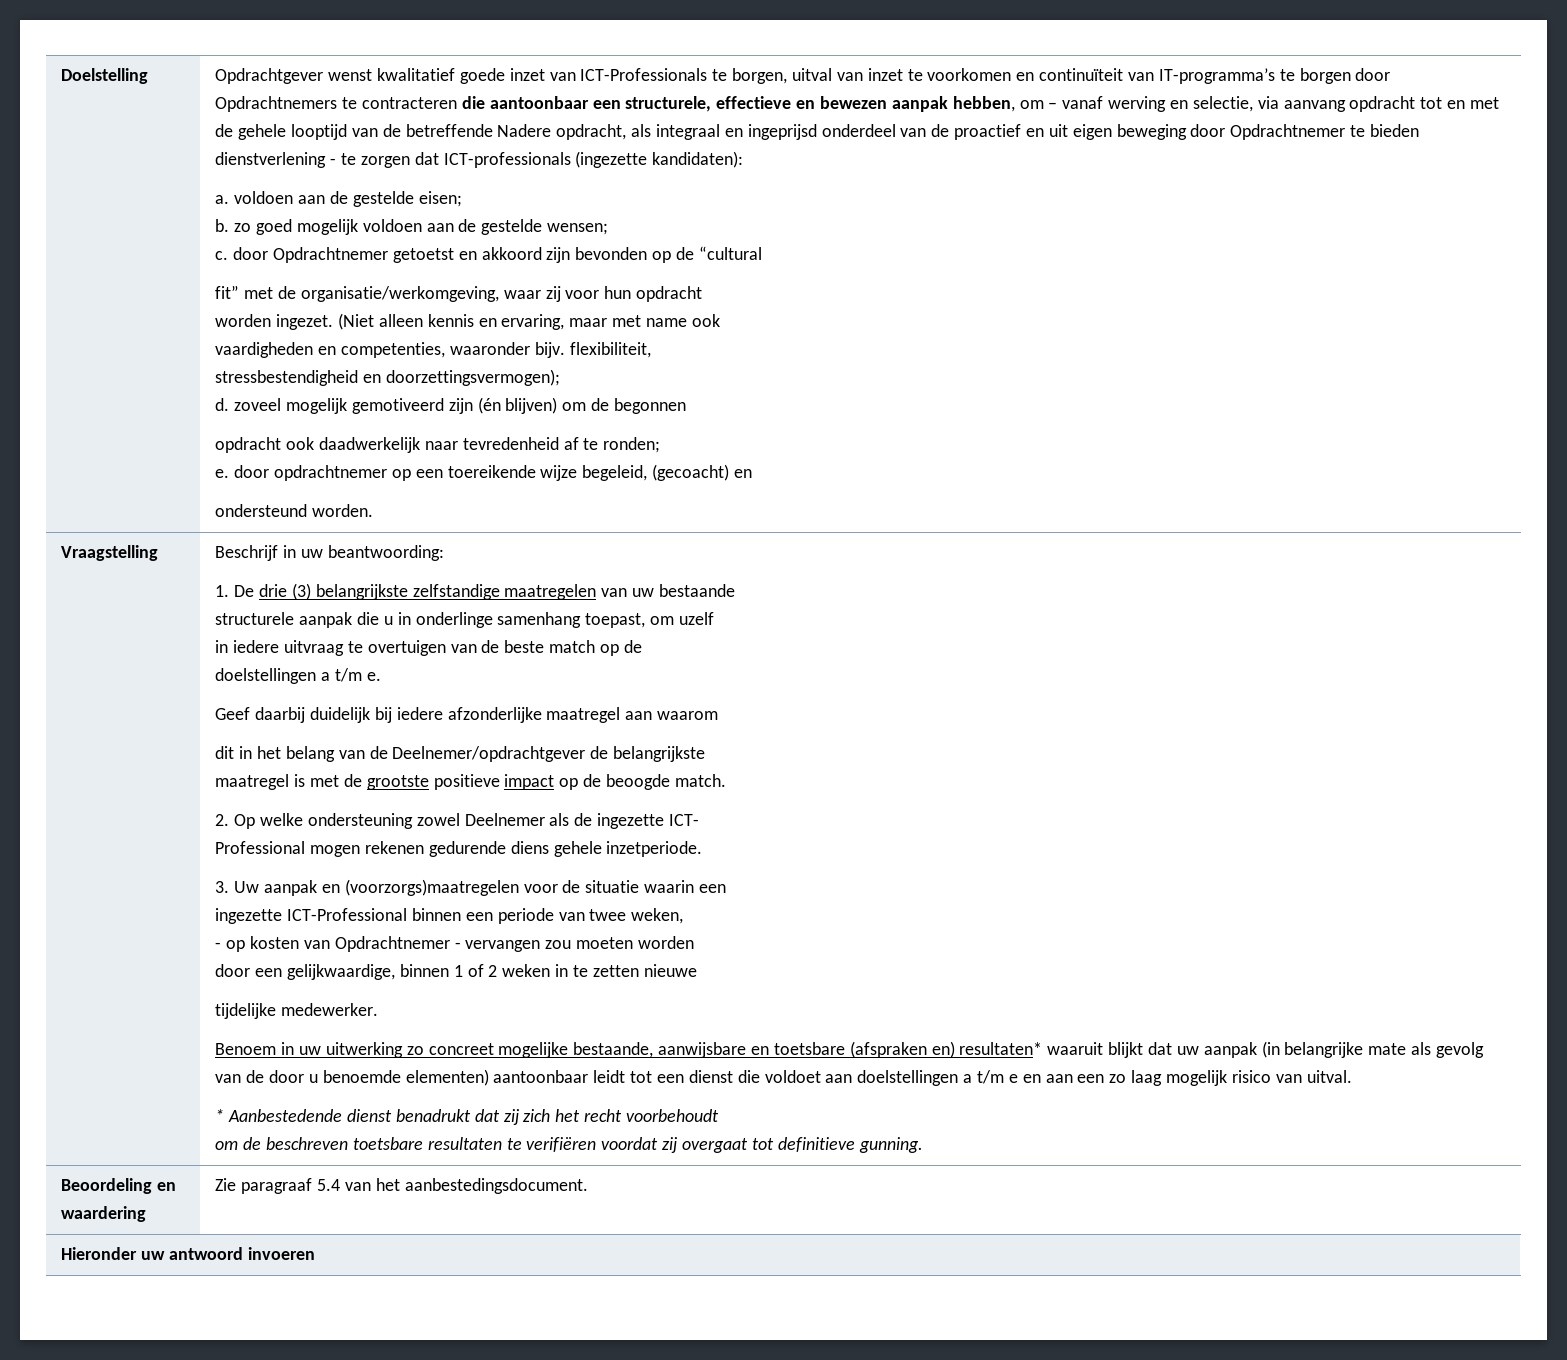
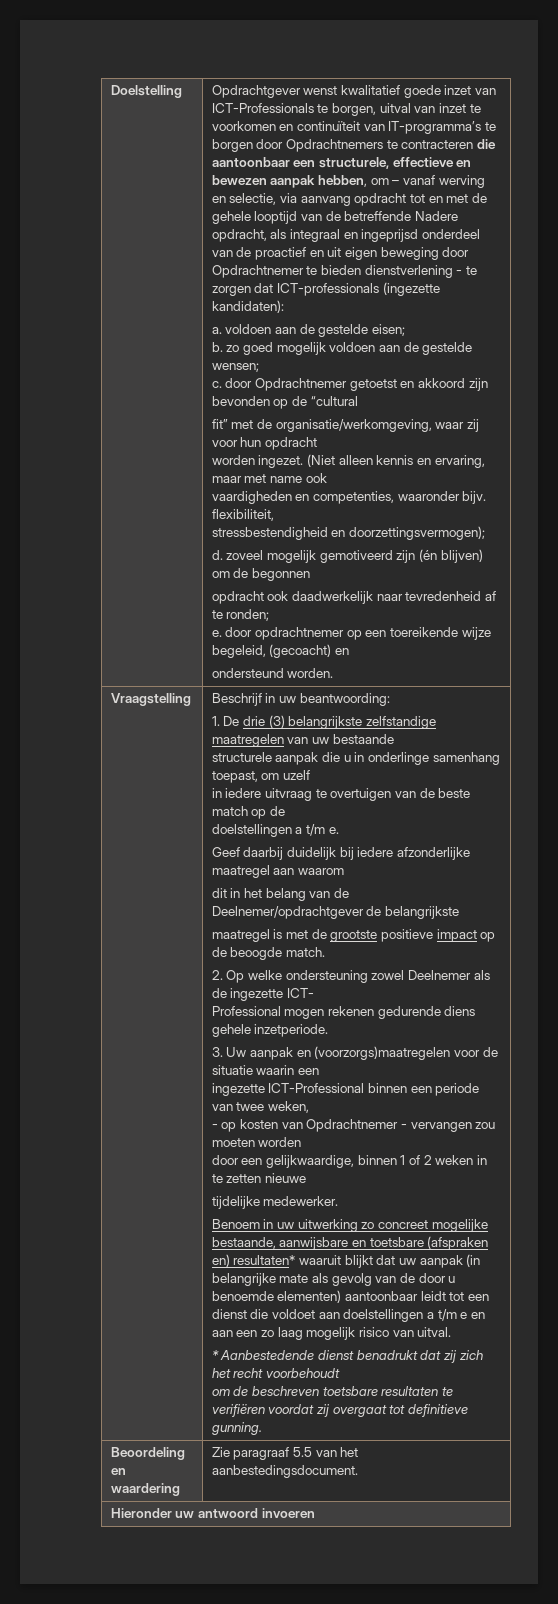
[316,1179,340,1191] 5.4 -> [292,1447,312,1457] 5.5

